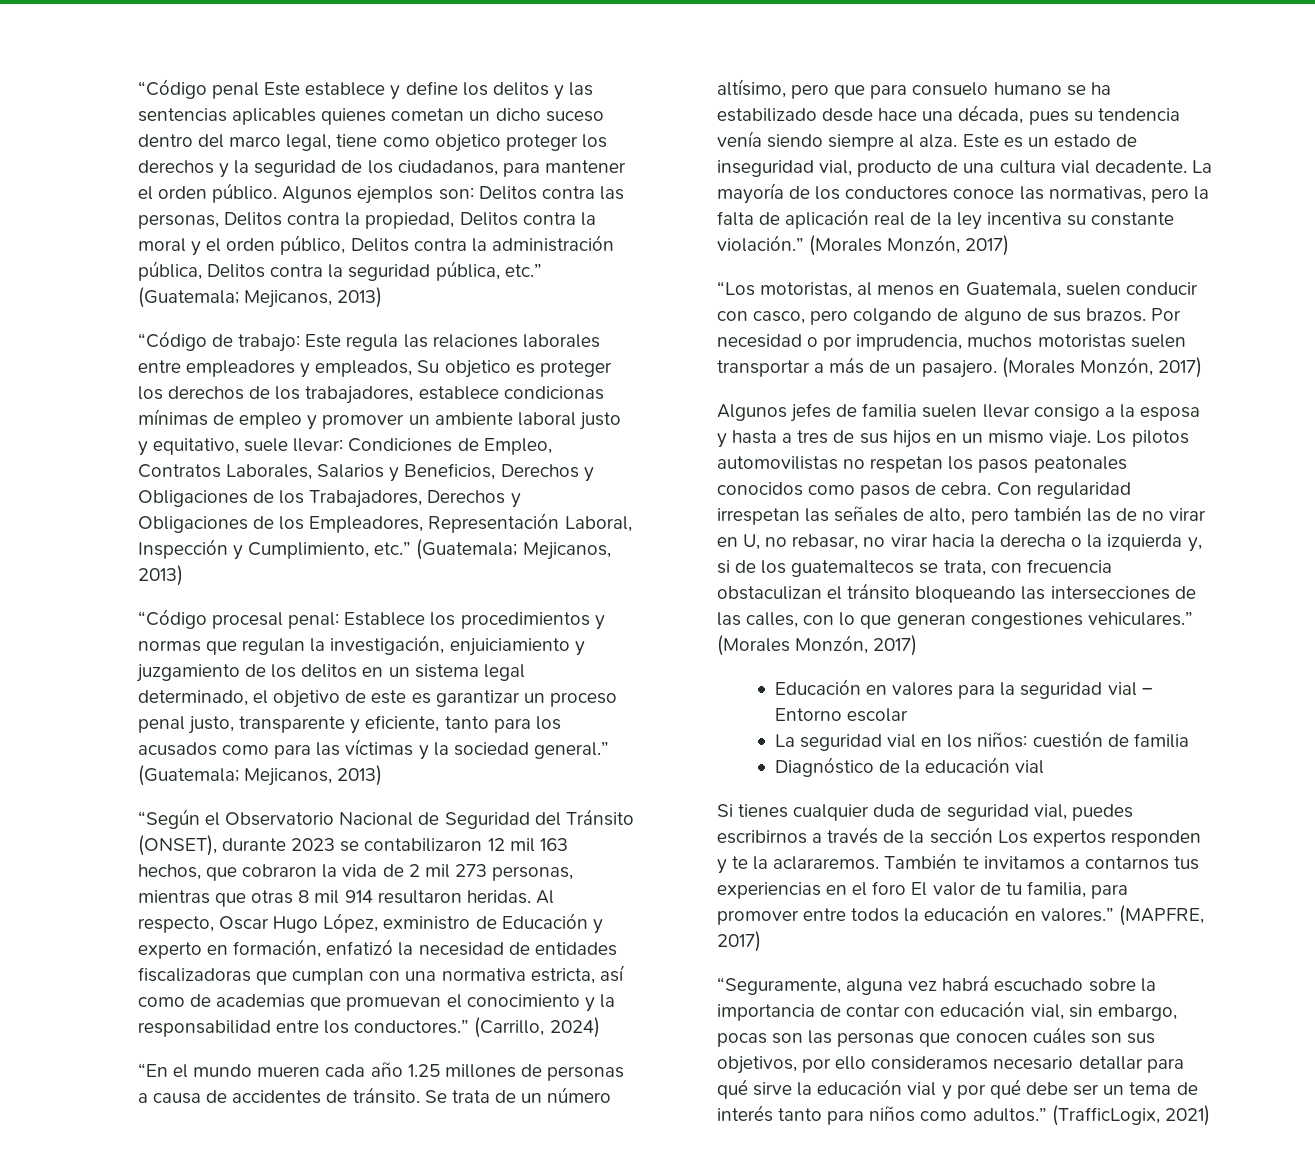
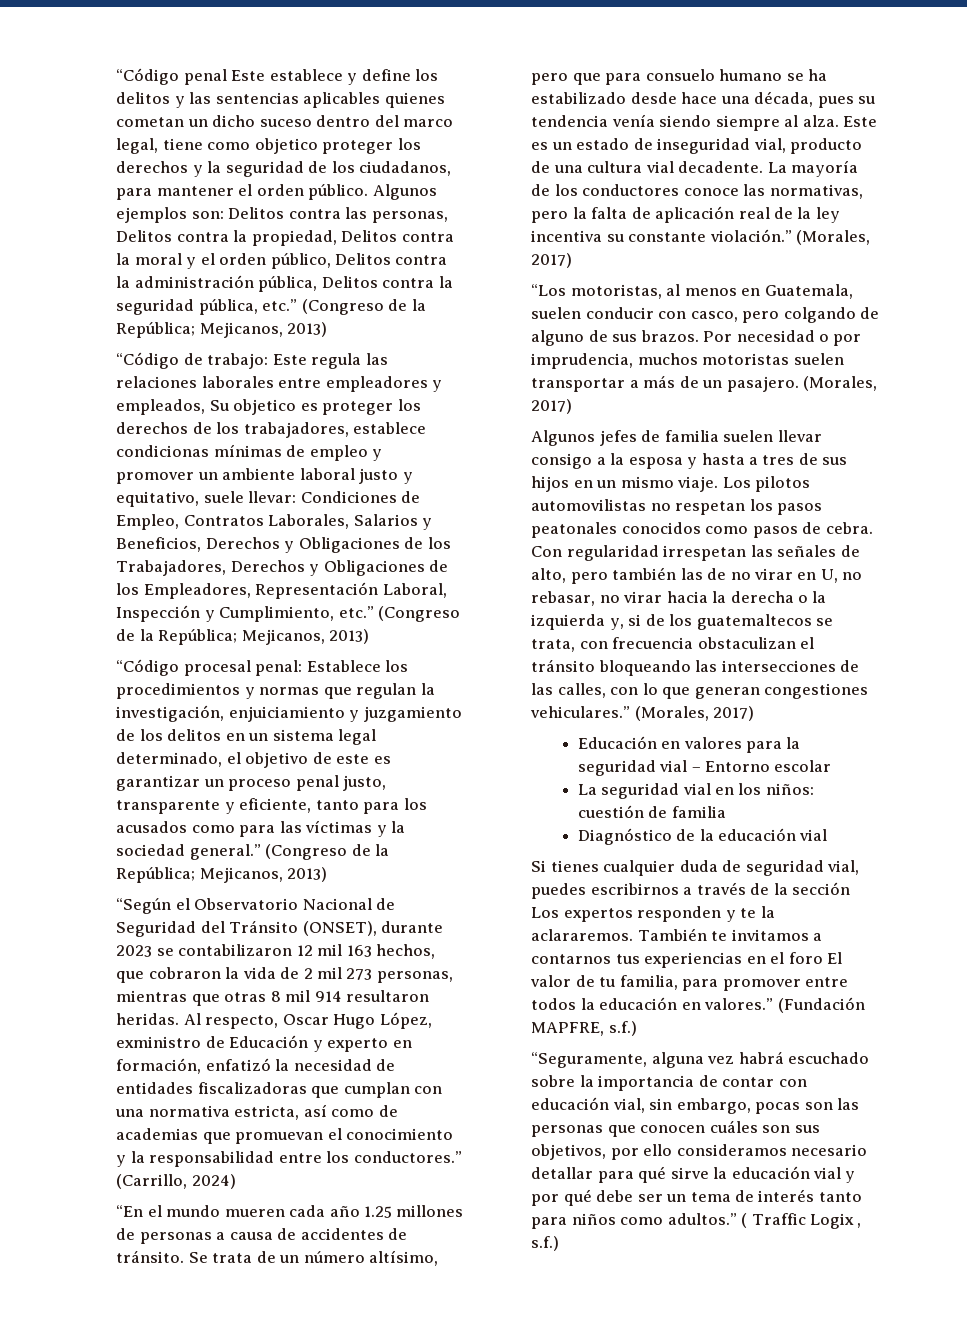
[137,287,239,308] (Guatemala; -> [301,299,426,315] [116,322,196,338] (Congreso de la República;
[416,539,518,560] (Guatemala; -> [378,606,461,622] [116,629,238,645] (Congreso de la República;
[137,765,239,786] (Guatemala; -> [265,844,390,860] [116,867,196,883] (Congreso de la República;
[809,235,961,256] (Morales Monzón, -> [796,230,871,245] (Morales,
[1001,357,1153,378] (Morales Monzón, -> [802,376,877,391] (Morales,
[716,635,869,656] (Morales Monzón, -> [634,706,709,721] (Morales,
[1118,905,1204,926] [716,931,761,952] (MAPFRE, 2017) -> [777,997,865,1013] [531,1021,637,1036] (Fundación MAPFRE, s.f.)
[1051,1105,1210,1126] (TrafficLogix, 2021) -> [741,1213,862,1229] [531,1236,560,1251] ( Traffic Logix , s.f.)

